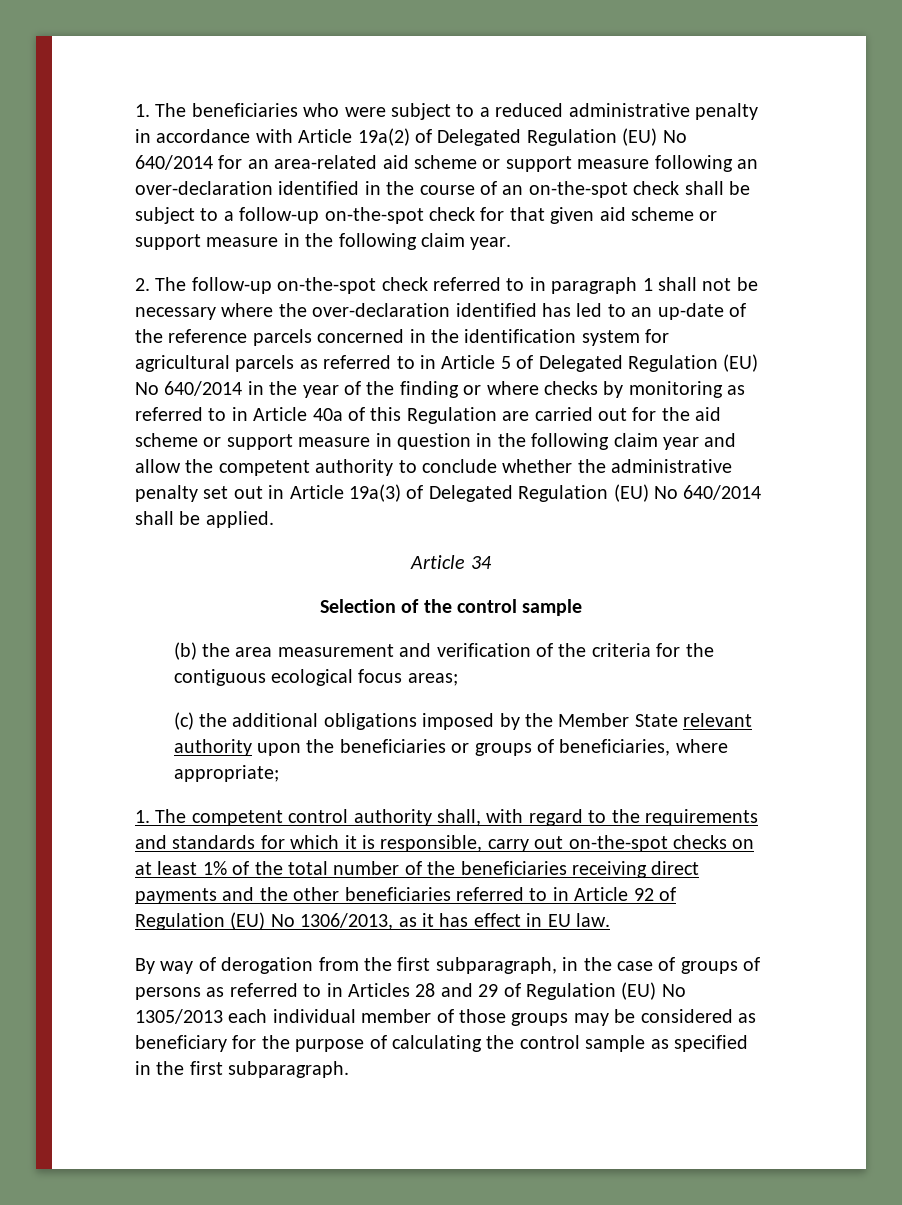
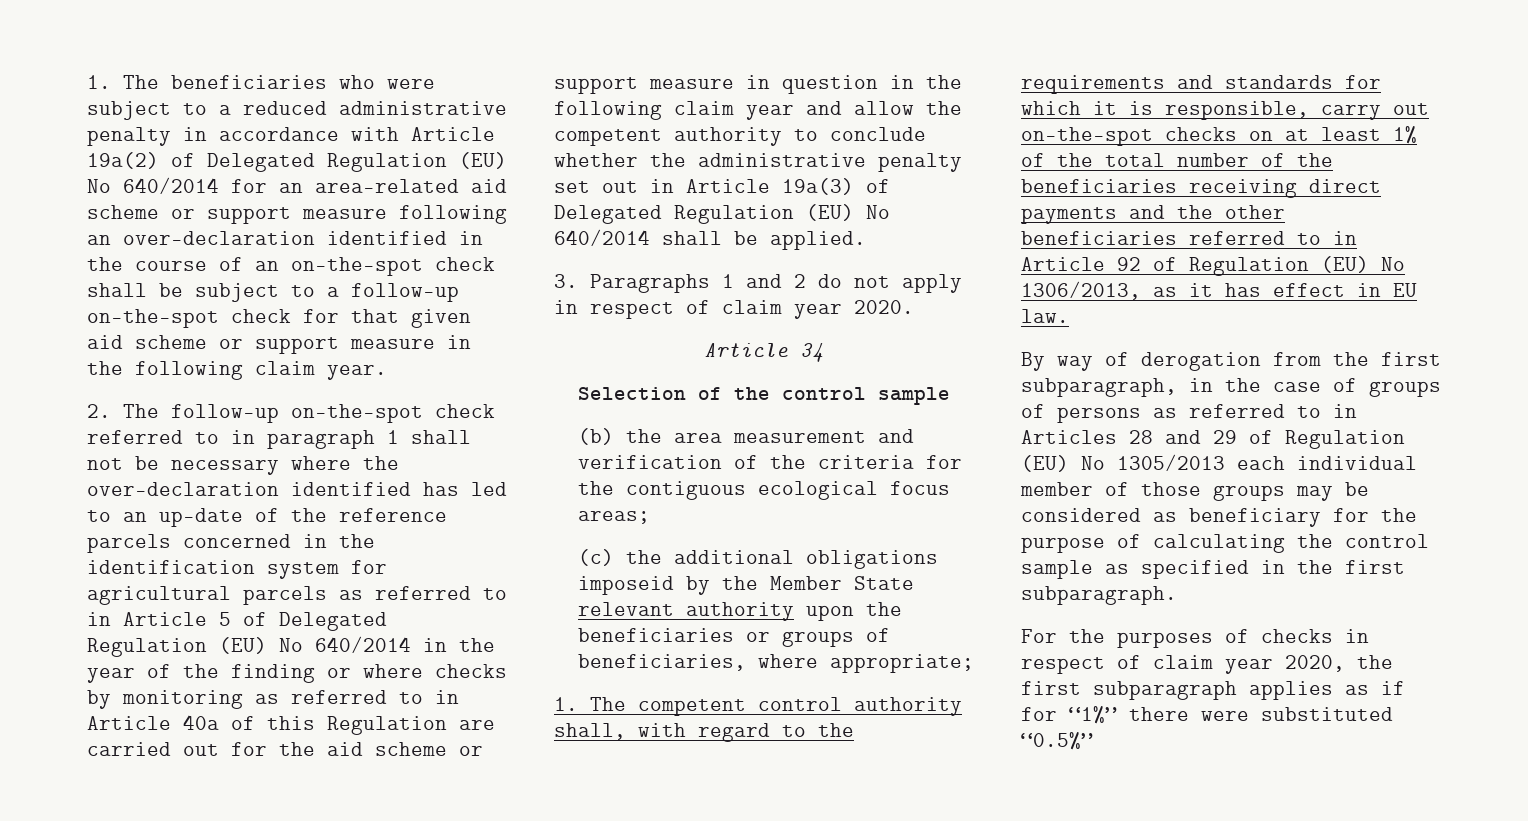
(274, 519) none -> [554,274,962,293] [554,300,914,319] // 3. Paragraphs 1 and 2 do not apply in respect of claim year 2020.
[422,713,495,730] imposed -> [577,576,674,595] imposeid
(350, 1069) none -> [1021,629,1369,648] [1021,655,1393,674] [1021,681,1405,700] [1021,706,1393,724] [1021,732,1093,750] // For the purposes of checks in respect of claim year 2020, the first subparagraph applies as if for “1%” there were substituted “0.5%”

